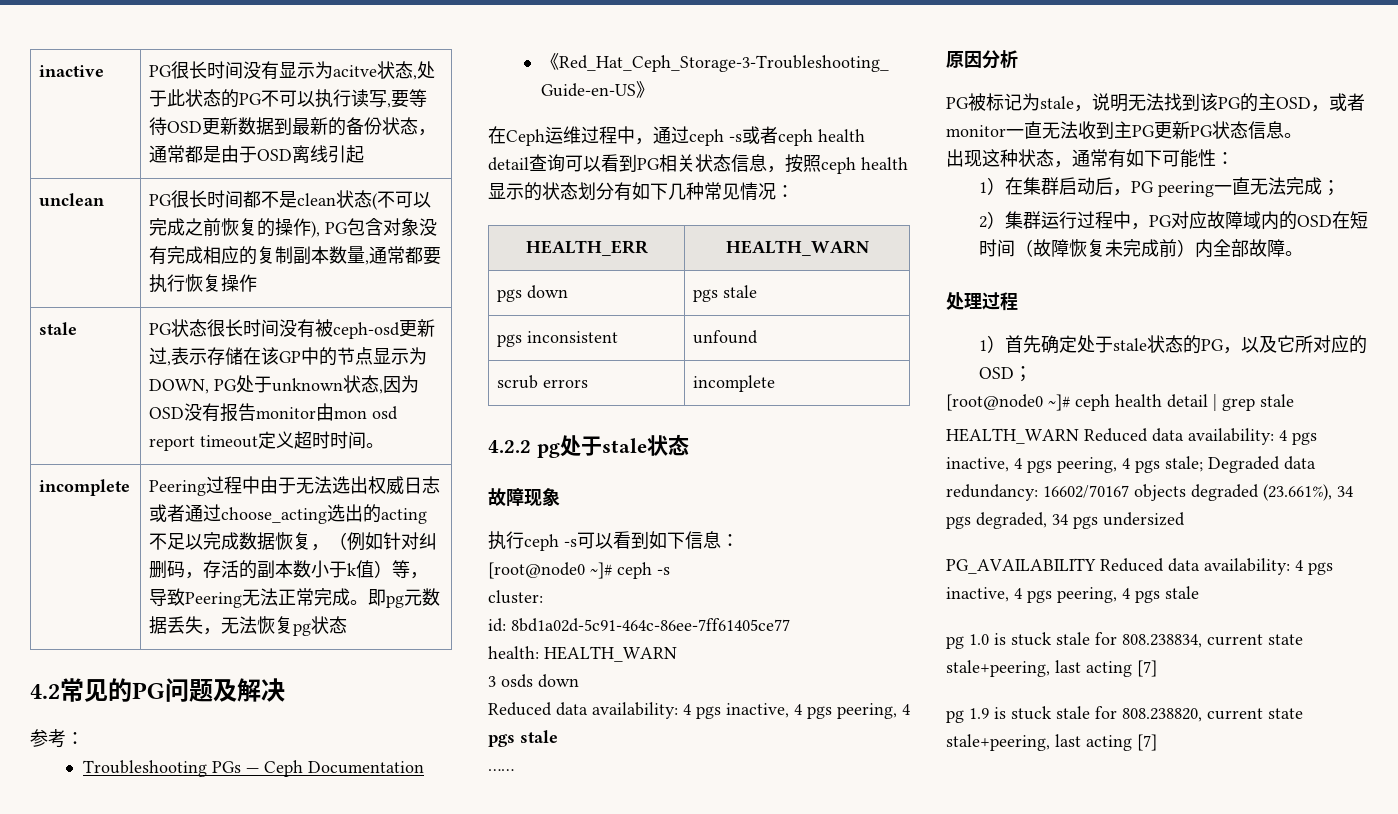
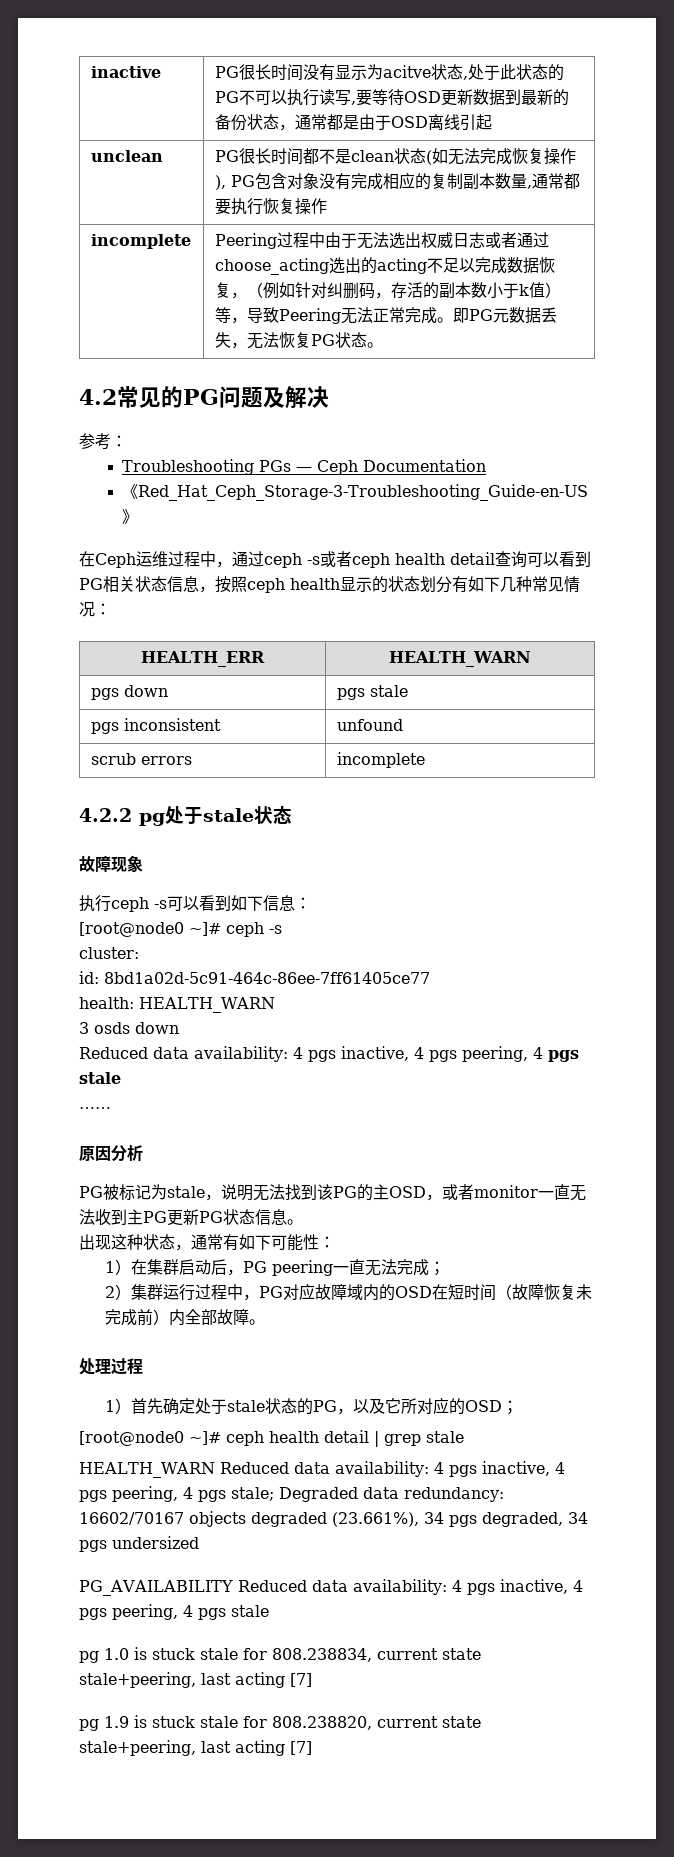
[377,191,432,208] [149,218,276,237] 不可以完成之前恢复的 -> [431,148,544,165] 如无法完成恢复
[39,322,78,335] [149,319,436,339] [149,347,428,366] [149,375,420,394] [149,403,399,422] [149,431,385,451] // stale | PG状态很长时间没有被ceph-osd更新过,表示存储在该GP中的节点显示为DOWN, PG处于unknown状态,因为OSD没有报告monitor由mon osd report timeout定义超时时间。 -> (327, 206) none
[386,595,405,608] pg -> [468,309,493,321] PG
[293,616,348,636] pg状态 -> [310,332,383,348] PG状态。

